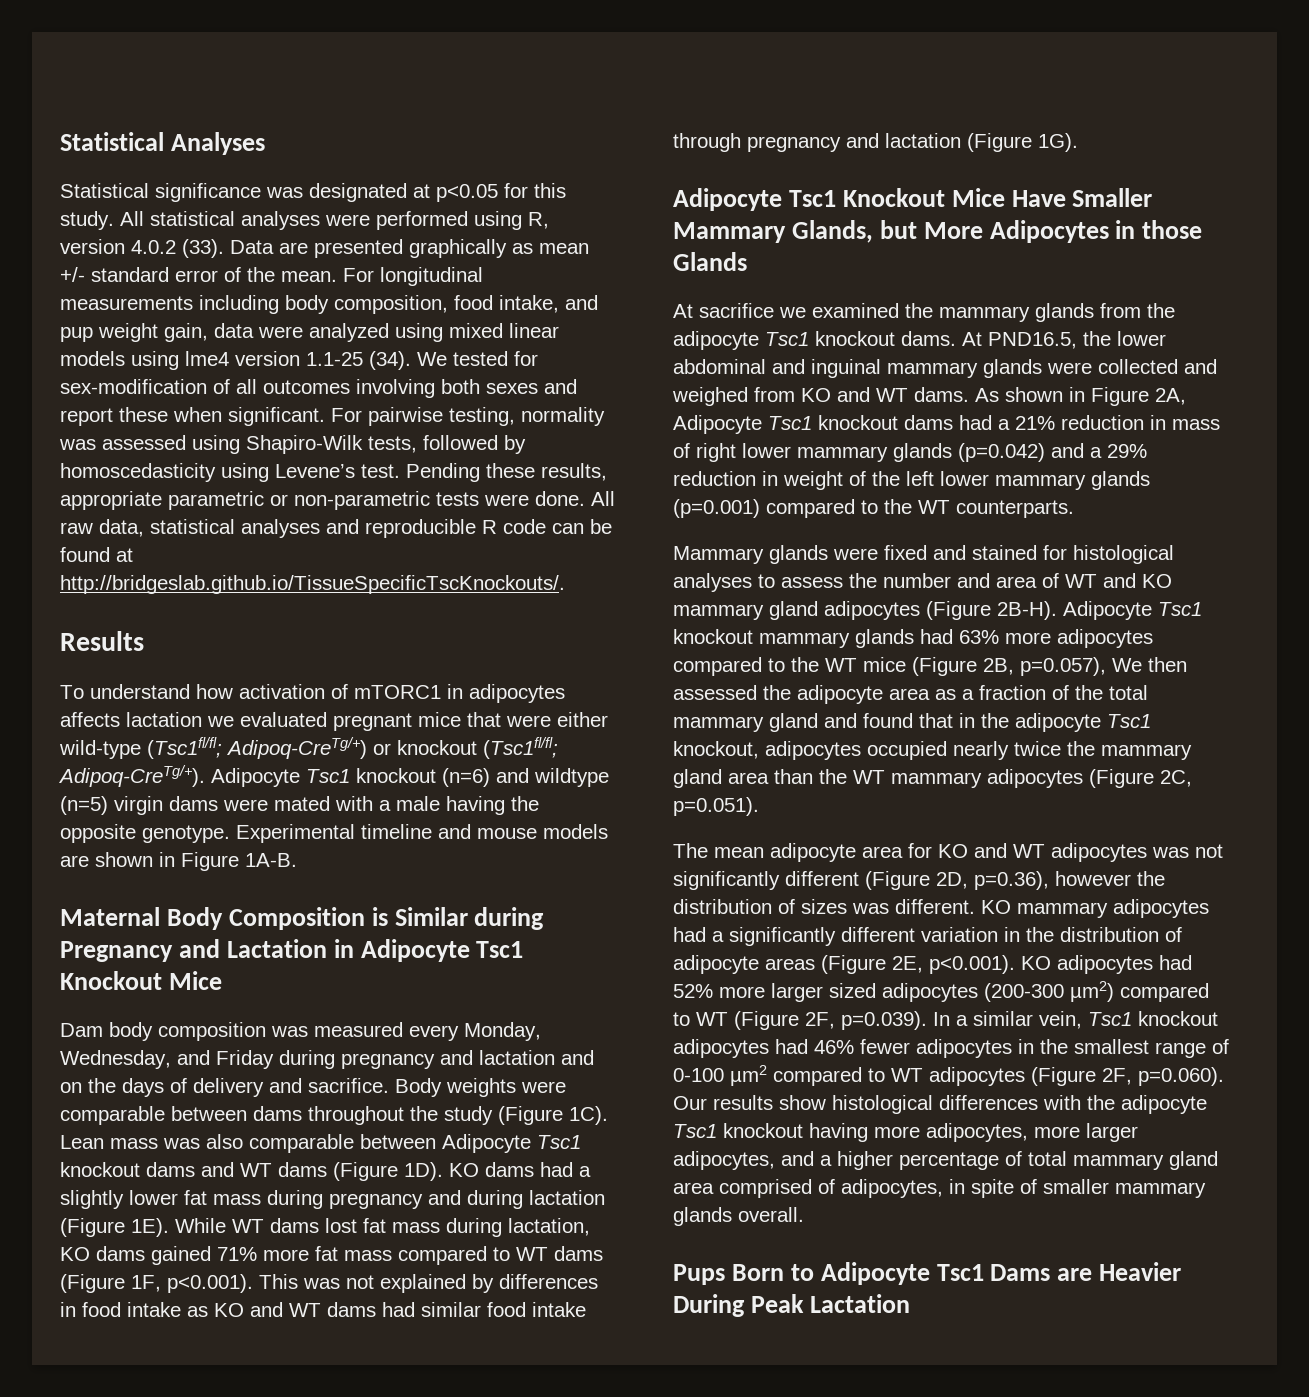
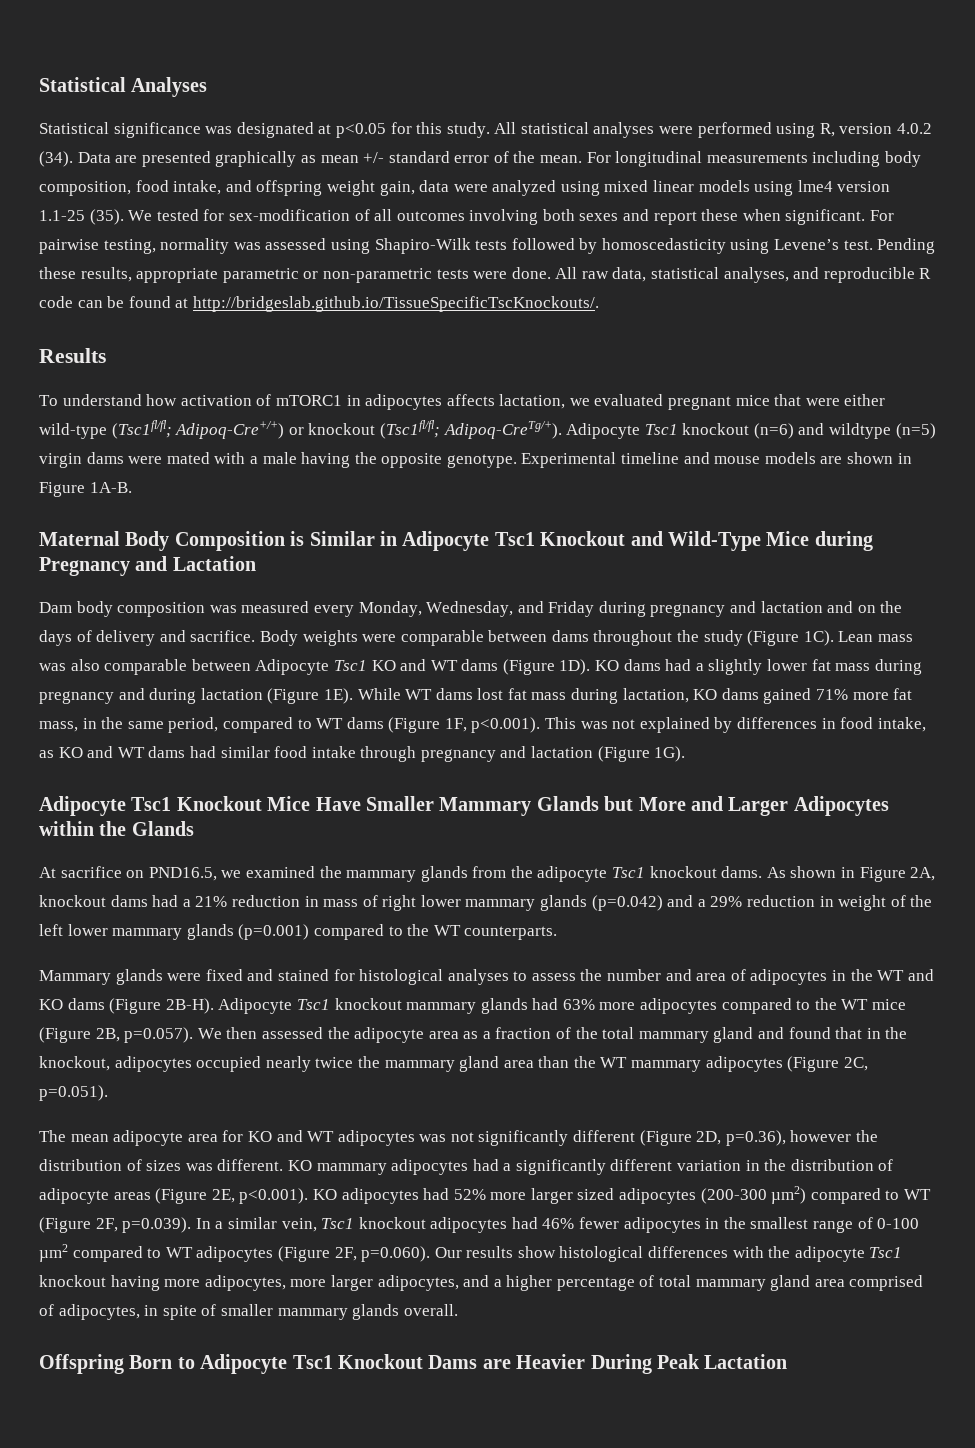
[182,239,224,258] (33). -> [39,151,73,167] (34).
[60,327,93,342] pup -> [256,180,323,196] offspring
[369,351,411,370] (34). -> [89,209,124,225] (35).
[368,436,417,453] tests, -> [475,240,508,250] tests
[241,519,320,538] analyses -> [723,267,789,283] analyses,
[126,712,202,727] lactation -> [499,394,566,409] lactation,
[226,737,367,759] Adipoq-CreTg/+) -> [175,421,285,439] Adipoq-Cre+/+)
(468, 916) none -> [380,531,810,551] in Adipocyte Tsc1 Knockout and Wild-Type Mice
[333,939,524,962] [60,971,222,990] in Adipocyte Tsc1 Knockout Mice -> (256, 563) none
[60,1162,195,1177] knockout dams -> [371,660,396,671] KO
[344,1250,392,1261] mass -> [39,717,219,733] mass, in the same period,
[127,1302,181,1317] intake -> [877,717,926,732] intake,
[791,220,873,243] Glands, -> [536,796,599,811] Glands
[989,220,1203,243] Adipocytes in those -> [690,796,889,816] [39,821,127,836] and Larger Adipocytes within the
(774, 310) none -> [126,867,217,881] on PND16.5,
[962,331,1166,349] [673,359,1217,378] [672,387,969,406] At PND16.5, the lower abdominal and inguinal mammary glands were collected and weighed from KO and WT dams. -> (763, 872) none
[673,415,812,434] Adipocyte Tsc1 -> (936, 874) none
[1065,573,1172,588] [673,601,920,620] WT and KO mammary gland adipocytes -> [750,969,934,985] [39,998,105,1010] adipocytes in the WT and KO dams
[1020,657,1106,676] p=0.057), -> [124,1027,194,1043] p=0.057).
[1015,713,1151,732] adipocyte Tsc1 -> (908, 1033) none
[673,1264,725,1285] Pups -> [39,1354,124,1374] Offspring
(984, 1272) none -> [338,1354,423,1369] Knockout

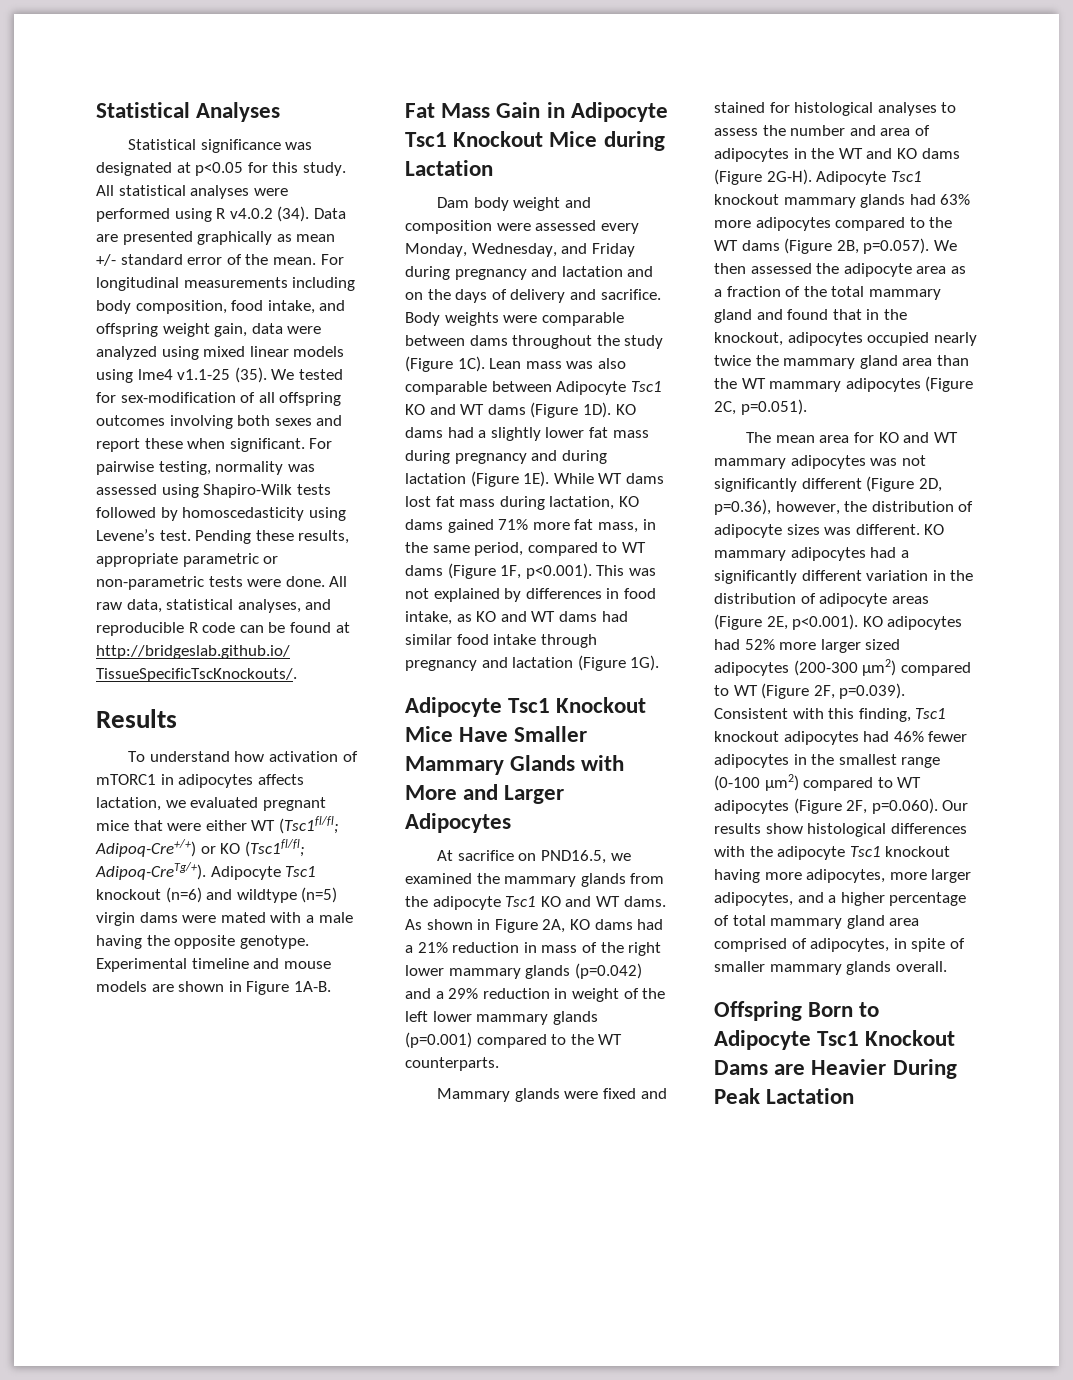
[819,123,933,137] R, version 4.0.2 -> [216,208,273,219] R v4.0.2
[837,181,891,192] [39,210,85,221] version 1.1-25 -> [177,369,231,380] v1.1-25
(393, 215) none -> [279,392,342,406] offspring
[39,423,107,439] wild-type -> [251,820,276,831] WT
[308,423,376,435] knockout -> [220,843,241,854] KO
[39,531,873,551] [39,556,256,576] [39,601,310,617] Maternal Body Composition is Similar in Adipocyte Tsc1 Knockout and Wild-Type Mice during Pregnancy and Lactation // Dam body composition was measured -> [405,102,668,122] [405,131,665,151] [405,160,493,176] [437,197,592,211] [405,220,597,234] Fat Mass Gain in Adipocyte Tsc1 Knockout Mice during Lactation // Dam body weight and composition were assessed
[604,796,634,811] but -> [581,755,625,771] with
[39,821,194,836] within the Glands -> (511, 823) none
[649,866,717,878] knockout -> [540,896,620,907] KO and WT
[39,895,106,907] knockout -> [569,919,590,930] KO
(378, 901) none -> [600,942,624,953] the
[165,998,214,1014] 2B-H). -> [766,169,812,185] 2G-H).
[872,999,907,1010] mice -> [741,240,780,251] dams
[113,1130,184,1146] adipocyte -> (815, 439) none
(335, 1136) none -> [714,458,786,469] mammary
[790,1130,879,1142] [39,1159,142,1171] however the distribution of -> [775,501,974,515] [714,524,782,538] however, the distribution of adipocyte
[195,1217,317,1232] In a similar vein, -> [714,708,911,722] Consistent with this finding,
[857,1217,920,1229] [39,1244,68,1262] of 0-100 µm2 -> [714,774,799,791] (0-100 µm2)

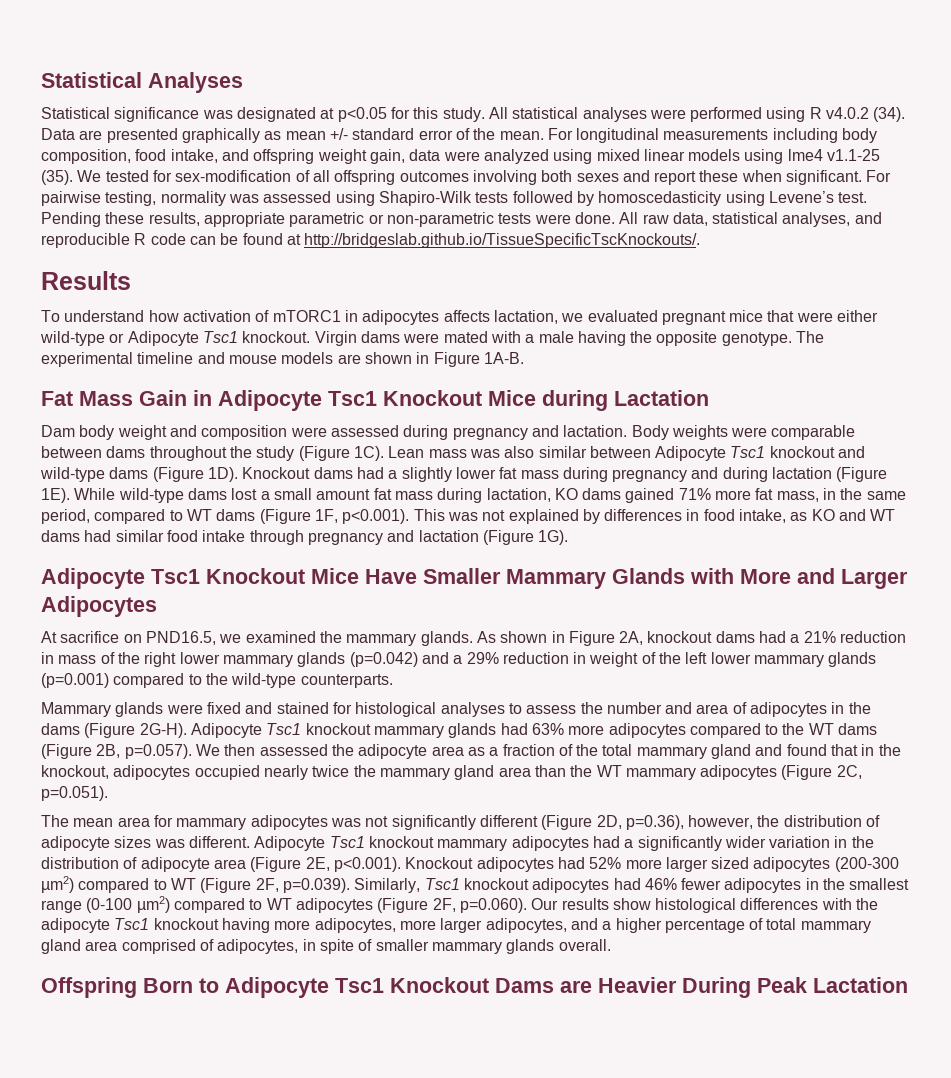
[251,816,339,834] [95,839,305,857] [95,862,317,880] [96,887,338,903] [96,912,135,926] WT (Tsc1fl/fl; Adipoq-Cre+/+) or KO (Tsc1fl/fl; Adipoq-CreTg/+). Adipocyte Tsc1 knockout (n=6) and wildtype (n=5) virgin -> [40,331,357,346] wild-type or Adipocyte Tsc1 knockout. Virgin
[96,958,187,972] Experimental -> [796,331,825,343] [41,352,133,367] The experimental
[600,223,639,234] [405,243,635,257] [405,266,654,280] [405,289,661,303] every Monday, Wednesday, and Friday during pregnancy and lactation and on the days of delivery and sacrifice. -> [403,425,628,440] during pregnancy and lactation.
[405,381,487,395] comparable -> [538,446,587,458] similar
[405,404,485,415] KO and WT -> [769,446,866,458] [40,467,105,482] knockout and wild-type
[615,404,636,415] KO -> [242,467,311,479] Knockout
[598,473,623,484] WT -> [118,488,184,503] wild-type
(431, 501) none -> [260,488,371,500] a small amount
[580,873,665,887] [405,896,666,910] glands from the adipocyte Tsc1 KO and WT dams. -> [420,631,473,646] glands.
[569,919,590,930] KO -> [647,631,713,643] knockout
[598,1034,623,1045] WT -> [231,673,297,688] wild-type
[838,148,917,159] WT and KO -> (871, 708) none
[878,432,958,443] KO and WT -> (173, 821) none
[924,524,945,535] KO -> [254,836,434,851] Adipocyte Tsc1 knockout
[801,570,862,581] different -> [724,836,766,848] wider
[891,596,929,604] areas -> [213,859,246,869] area
[862,616,883,627] KO -> [405,857,474,869] Knockout
[714,708,911,722] Consistent with this finding, -> [354,878,421,893] Similarly,

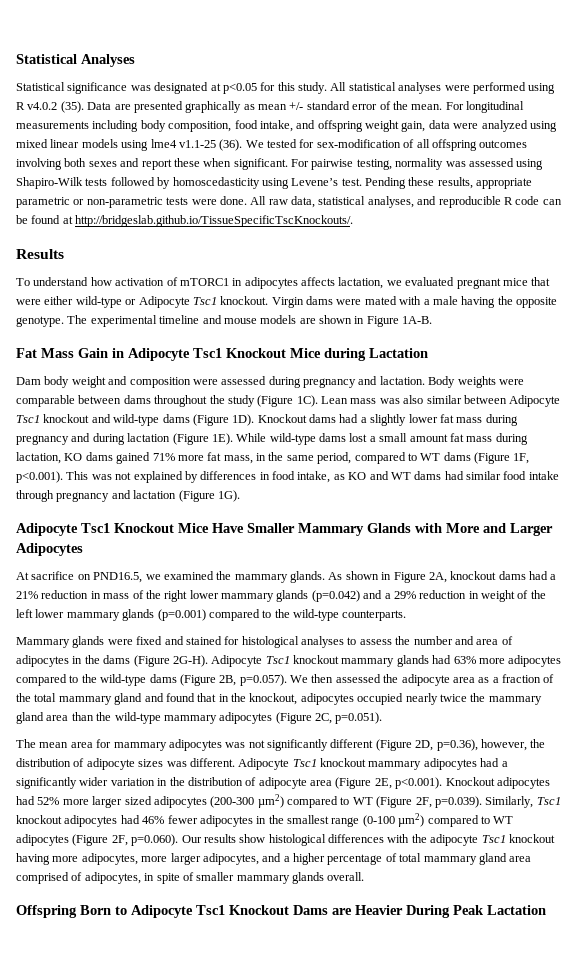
[873,107,906,122] (34). -> [60,101,84,113] (35).
[41,170,73,185] (35). -> [219,139,243,151] (36).
[808,723,834,735] WT -> [100,674,147,686] wild-type
[596,765,622,777] WT -> [114,712,161,724] wild-type

